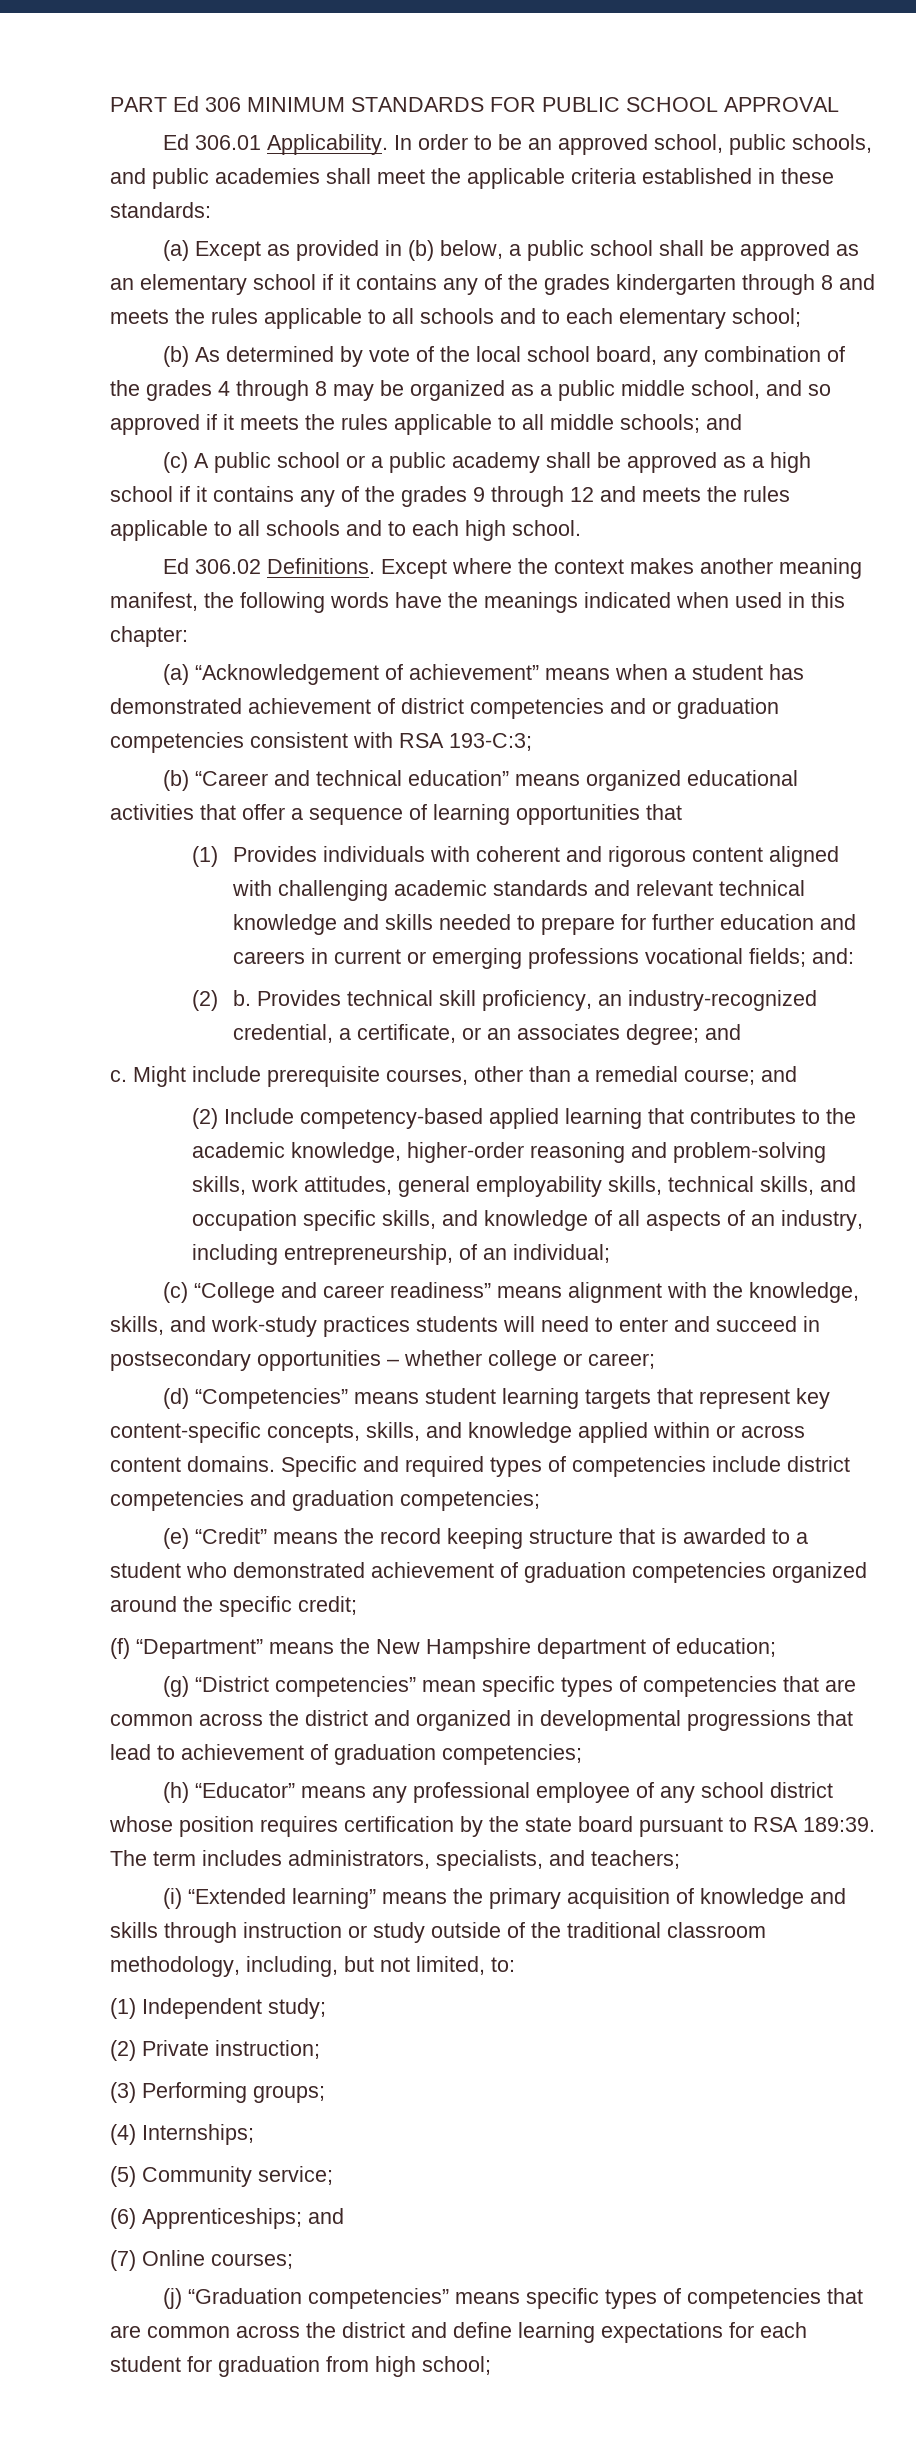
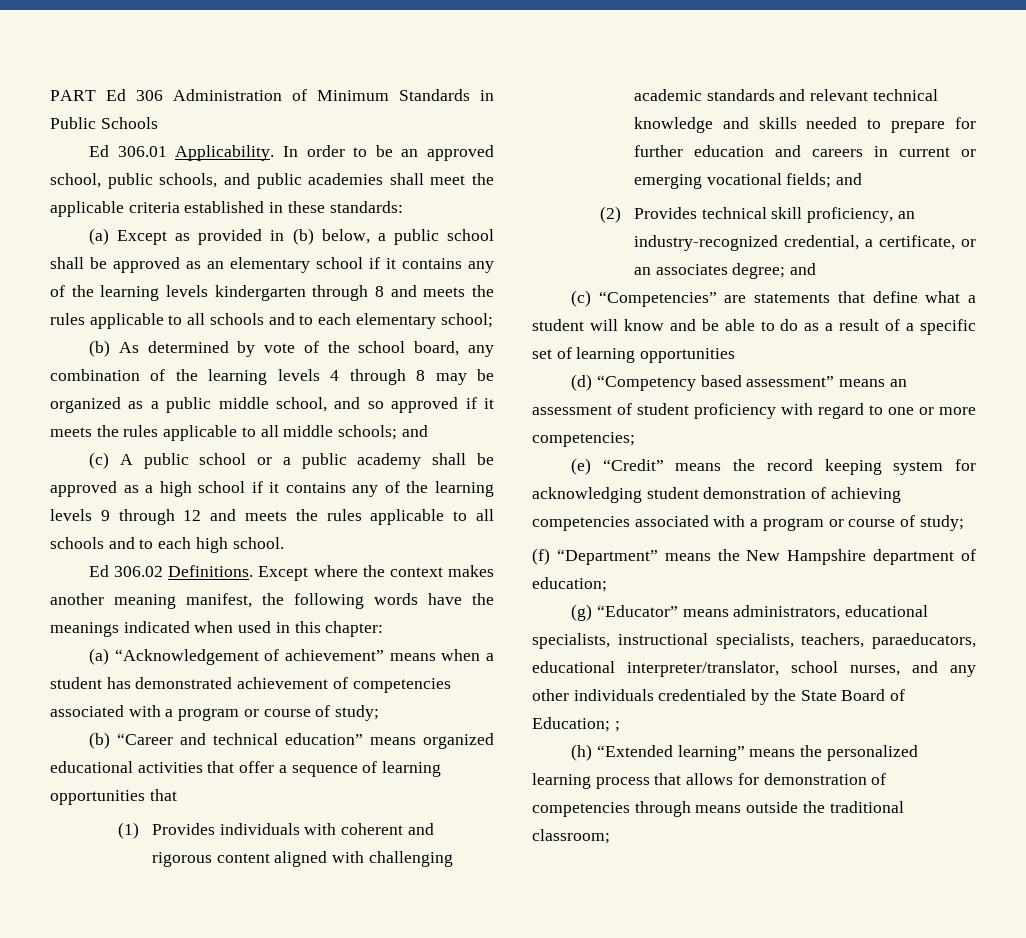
[247,97,839,112] MINIMUM STANDARDS FOR PUBLIC SCHOOL APPROVAL -> [173,89,494,101] [50,117,158,129] Administration of Minimum Standards in Public Schools
[544,274,610,295] grades -> [100,285,208,301] learning levels
[476,346,522,362] local -> (350, 347) none
[146,380,212,401] grades -> [208,369,320,385] learning levels
[401,486,467,507] grades -> [435,481,494,497] [50,509,92,521] learning levels
[401,698,779,719] [110,732,532,753] district competencies and or graduation competencies consistent with RSA 193-C:3; -> [352,678,451,693] [50,705,380,721] competencies associated with a program or course of study;
[528,948,640,969] professions -> (702, 181) none
[812,948,855,964] [192,990,252,1011] and: // (2) b. -> [836,173,863,185] [599,206,621,223] and // (2)
[110,1066,797,1087] [192,1108,857,1129] [192,1142,827,1163] [192,1176,857,1197] [192,1210,864,1231] [192,1244,611,1265] [163,1282,860,1303] [110,1316,820,1337] [110,1350,655,1371] [163,1388,831,1409] [110,1422,805,1443] [110,1456,850,1477] [110,1490,394,1511] c. Might include prerequisite courses, other than a remedial course; and // (2) Include competency-based applied learning that contributes to the academic knowledge, higher-order reasoning and problem-solving skills, work attitudes, general employability skills, technical skills, and occupation specific skills, and knowledge of all aspects of an industry, including entrepreneurship, of an individual; // (c) “College and career readiness” means alignment with the knowledge, skills, and work-study practices students will need to enter and succeed in postsecondary opportunities – whether college or career; // (d) “Competencies” means student learning targets that represent key content-specific concepts, skills, and knowledge applied within or across content domains. Specific and required types of competencies include district competencies and graduation -> [571,290,977,307] [532,319,976,335] [532,347,736,363] [571,374,907,391] [532,403,976,419] (c) “Competencies” are statements that define what a student will know and be able to do as a result of a specific set of learning opportunities // (d) “Competency based assessment” means an assessment of student proficiency with regard to one or more
[529,1528,809,1544] [110,1562,867,1583] [110,1596,357,1617] structure that is awarded to a student who demonstrated achievement of graduation competencies organized around the specific credit; -> [893,459,977,475] [532,487,901,503] [532,515,964,531] system for acknowledging student demonstration of achieving competencies associated with a program or course of study;
[195,1676,857,1697] [110,1710,853,1731] [110,1744,582,1765] [163,1782,834,1803] [109,1816,875,1837] [110,1850,680,1871] [163,1888,847,1909] [110,1922,766,1943] [110,1956,515,1977] [110,1998,326,2019] [110,2040,320,2061] [110,2082,325,2103] [110,2124,254,2145] [110,2166,333,2187] [110,2208,344,2229] [110,2250,293,2271] [163,2288,864,2309] [110,2322,807,2343] [110,2356,491,2377] “District competencies” mean specific types of competencies that are common across the district and organized in developmental progressions that lead to achievement of graduation competencies; // (h) “Educator” means any professional employee of any school district whose position requires certification by the state board pursuant to RSA 189:39. The term includes administrators, specialists, and teachers; // (i) “Extended learning” means the primary acquisition of knowledge and skills through instruction or study outside of the traditional classroom methodology, including, but not limited, to: // (1) Independent study; // (2) Private instruction; // (3) Performing groups; // (4) Internships; // (5) Community service; // (6) Apprenticeships; and // (7) Online courses; // (j) “Graduation competencies” means specific types of competencies that are common across the district and define learning expectations for each student for graduation from high school; -> [596,605,928,620] [532,633,976,649] [532,661,976,677] [532,689,906,705] [532,717,620,732] [571,744,918,761] [532,773,887,789] [532,801,904,817] [532,829,610,844] “Educator” means administrators, educational specialists, instructional specialists, teachers, paraeducators, educational interpreter/translator, school nurses, and any other individuals credentialed by the State Board of Education; ; // (h) “Extended learning” means the personalized learning process that allows for demonstration of competencies through means outside the traditional classroom;

